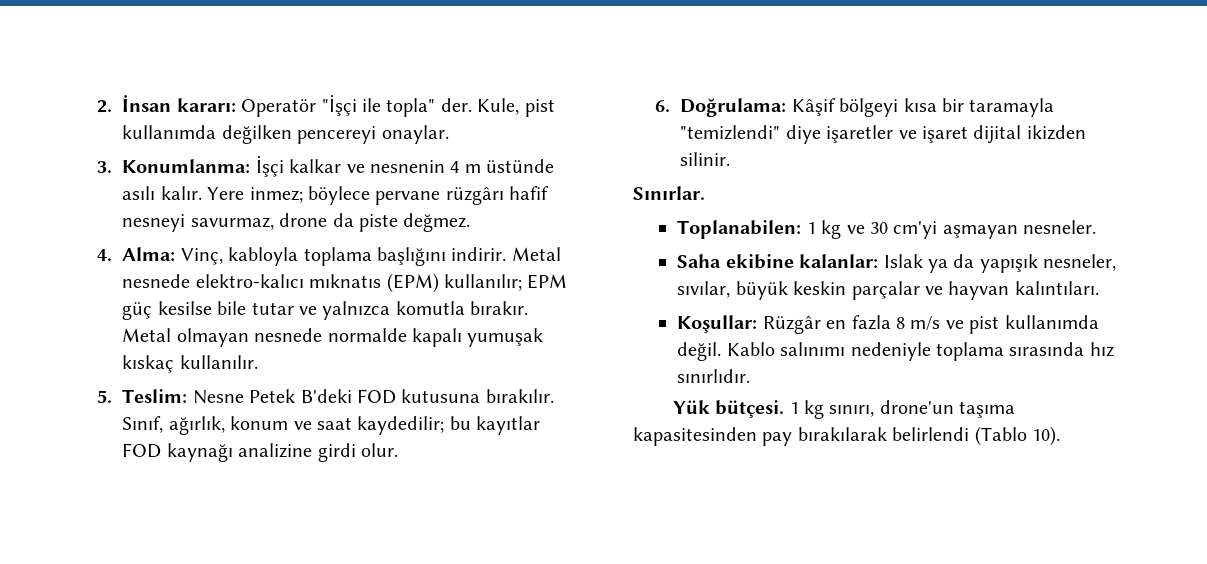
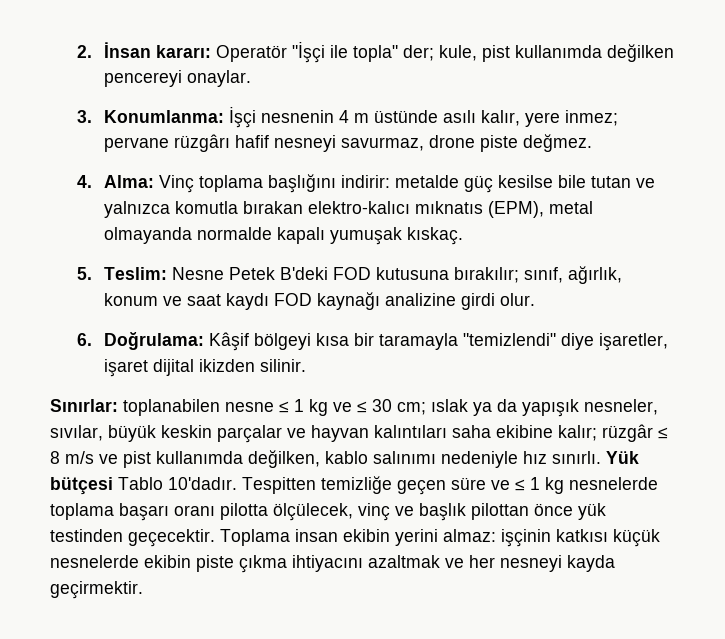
[440,98,520,115] der. Kule, -> [402,45,477,61] der; kule,
[289,159,365,173] kalkar ve -> (256, 117) none
[160,186,371,205] kalır. Yere inmez; böylece -> [480,110,618,127] kalır, yere inmez;
[332,213,354,227] da -> (475, 141) none
[180,247,561,266] [122,273,568,293] Vinç, kabloyla toplama başlığını indirir. Metal nesnede elektro-kalıcı mıknatıs (EPM) kullanılır; EPM -> [158,174,459,193] Vinç toplama başlığını indirir: metalde
[251,302,294,315] tutar -> [590,176,631,188] tutan
[470,301,529,315] [122,328,323,347] bırakır. Metal olmayan nesnede -> [242,201,593,218] [103,227,192,244] bırakan elektro-kalıcı mıknatıs (EPM), metal olmayanda
[122,355,258,373] kıskaç kullanılır. -> [406,227,463,245] kıskaç.
[485,389,554,403] [122,416,164,433] bırakılır. Sınıf, -> [453,267,563,283] bırakılır; sınıf,
[357,416,541,435] kaydedilir; bu kayıtlar -> [225,293,269,310] kaydı
[826,125,917,143] işaretler ve -> [598,333,668,351] işaretler,
[633,186,705,200] [677,220,1097,239] [677,254,923,269] Sınırlar. // Toplanabilen: 1 kg ve 30 cm'yi aşmayan nesneler. // Saha ekibine kalanlar: Islak -> [50,399,468,416] Sınırlar: toplanabilen nesne ≤ 1 kg ve ≤ 30 cm; ıslak
[1014,281,1099,295] [677,315,891,334] kalıntıları. // Koşullar: Rüzgâr en fazla -> [374,424,668,442] kalıntıları saha ekibine kalır; rüzgâr ≤
[677,342,1114,361] [677,369,751,383] [672,400,1016,419] [633,426,1060,446] değil. Kablo salınımı nedeniyle toplama sırasında hız sınırlıdır. // Yük bütçesi. 1 kg sınırı, drone'un taşıma kapasitesinden pay bırakılarak belirlendi (Tablo 10). -> [248,450,639,468] [50,476,658,495] [50,503,606,521] [50,529,660,547] [50,555,615,573] [50,581,143,599] değilken, kablo salınımı nedeniyle hız sınırlı. Yük bütçesi Tablo 10'dadır. Tespitten temizliğe geçen süre ve ≤ 1 kg nesnelerde toplama başarı oranı pilotta ölçülecek, vinç ve başlık pilottan önce yük testinden geçecektir. Toplama insan ekibin yerini almaz: işçinin katkısı küçük nesnelerde ekibin piste çıkma ihtiyacını azaltmak ve her nesneyi kayda geçirmektir.

